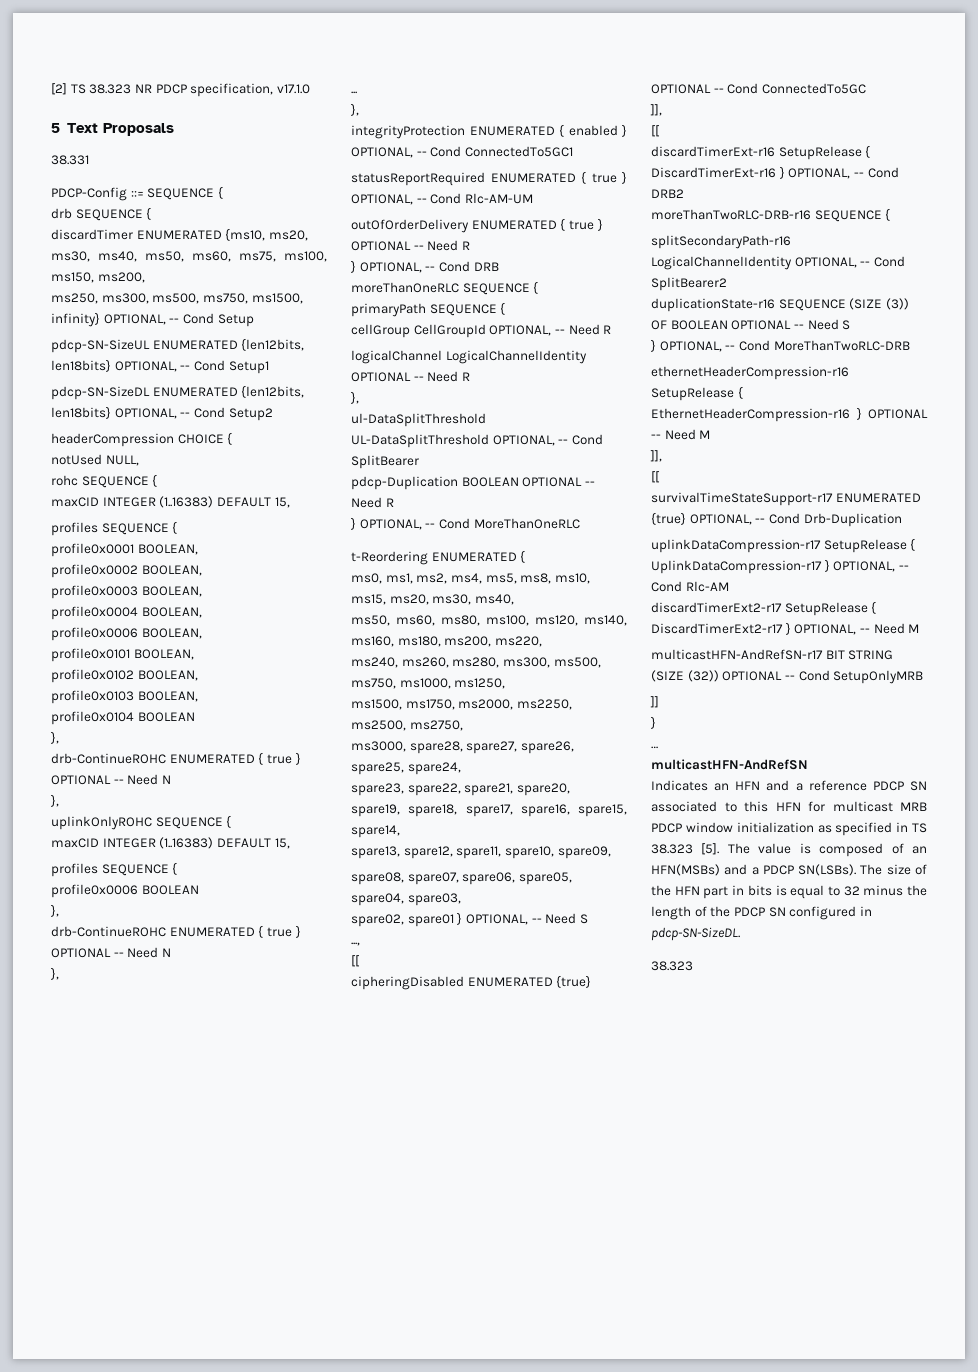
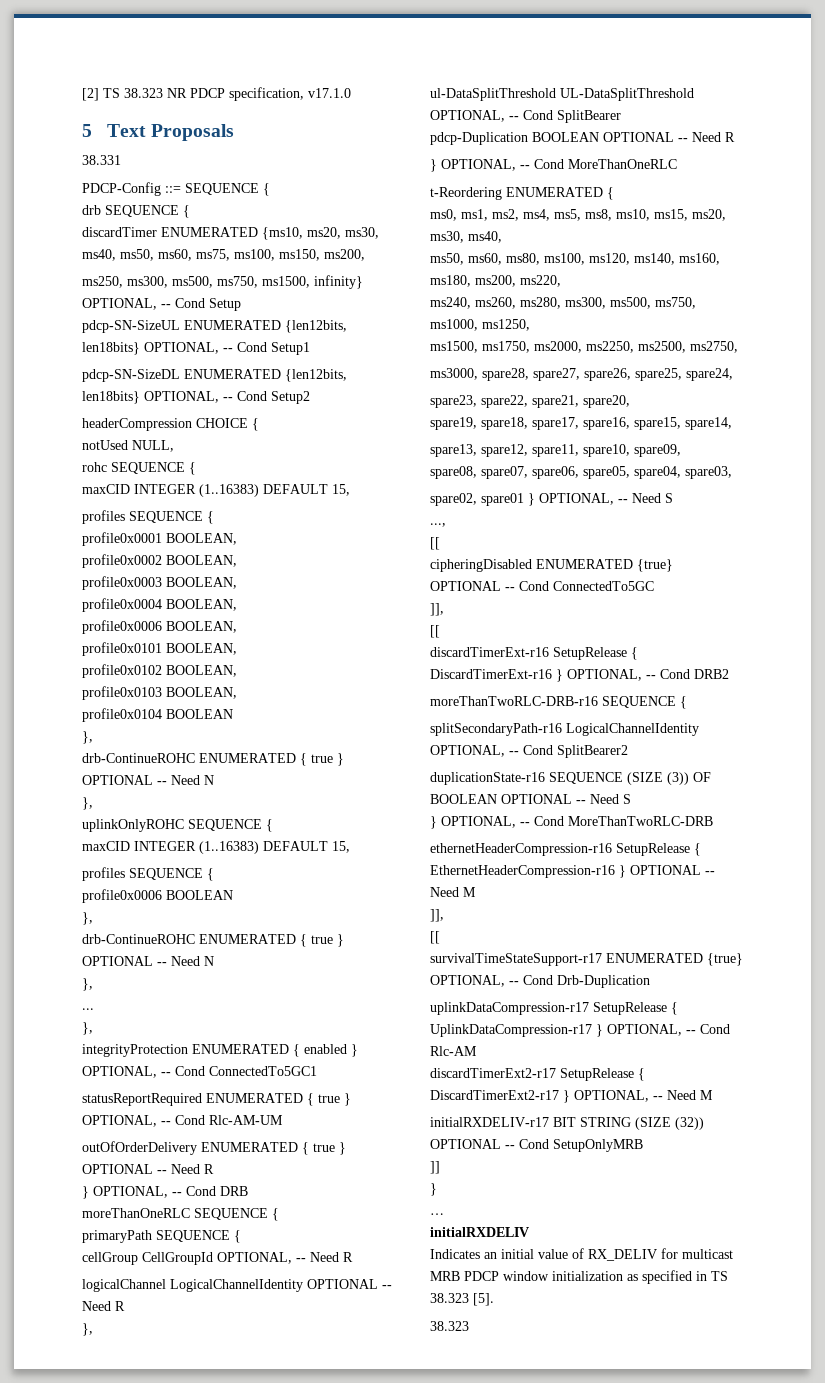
[651,649,823,660] multicastHFN-AndRefSN-r17 -> [430,1117,549,1127] initialRXDELIV-r17
[651,759,808,770] multicastHFN-AndRefSN -> [430,1227,529,1237] initialRXDELIV
[735,780,927,791] [651,801,801,812] HFN and a reference PDCP SN associated to this HFN -> [501,1248,657,1261] initial value of RX_DELIV
[727,843,927,857] [651,864,927,876] [651,885,927,899] [651,906,872,920] [651,927,740,941] The value is composed of an HFN(MSBs) and a PDCP SN(LSBs). The size of the HFN part in bits is equal to 32 minus the length of the PDCP SN configured in pdcp-SN-SizeDL. -> (494, 1299) none

